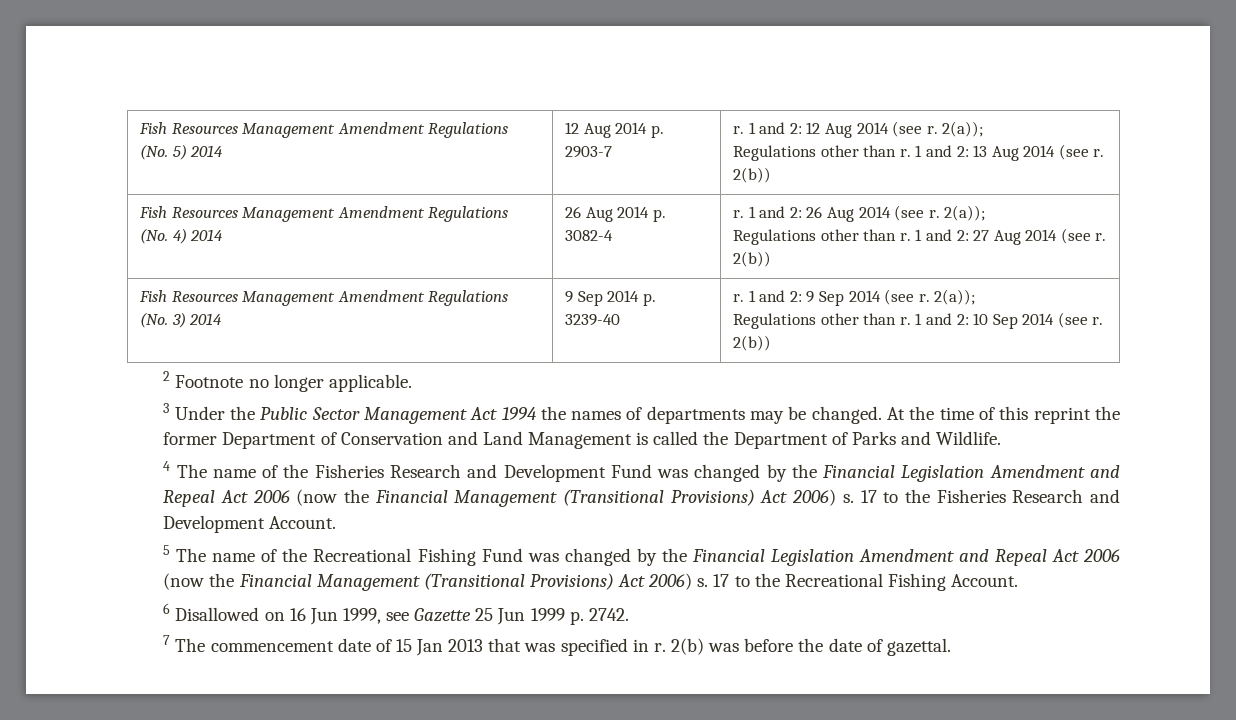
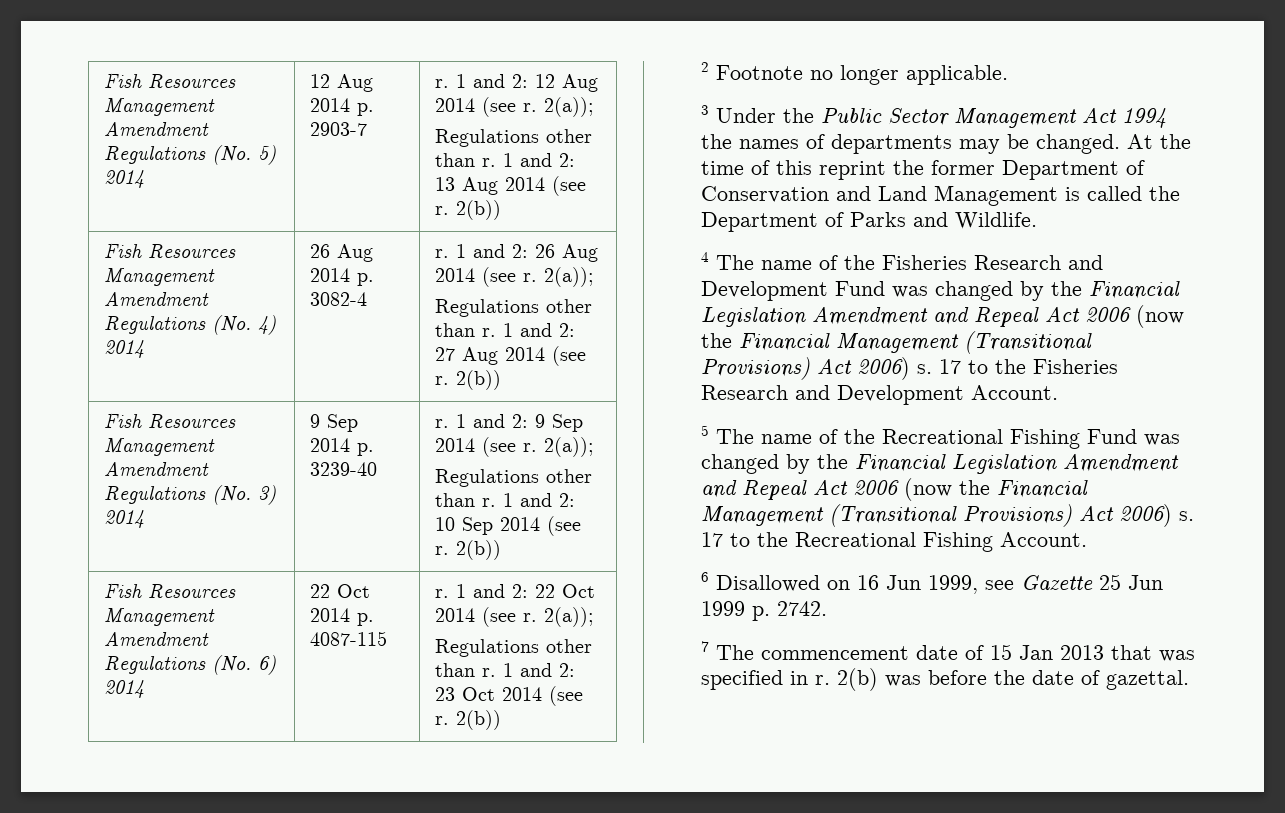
(771, 343) none -> [103,583,236,598] [103,608,215,626] [103,632,209,646] [103,655,276,675] [103,680,144,698] [309,584,370,598] [309,608,374,626] [309,631,387,646] [434,584,595,598] [434,607,594,627] [434,639,592,657] [434,663,575,677] [434,686,583,706] [434,710,501,730] // Fish Resources Management Amendment Regulations (No. 6) 2014 | 22 Oct 2014 p. 4087-115 | r. 1 and 2: 22 Oct 2014 (see r. 2(a)); // Regulations other than r. 1 and 2: 23 Oct 2014 (see r. 2(b))

